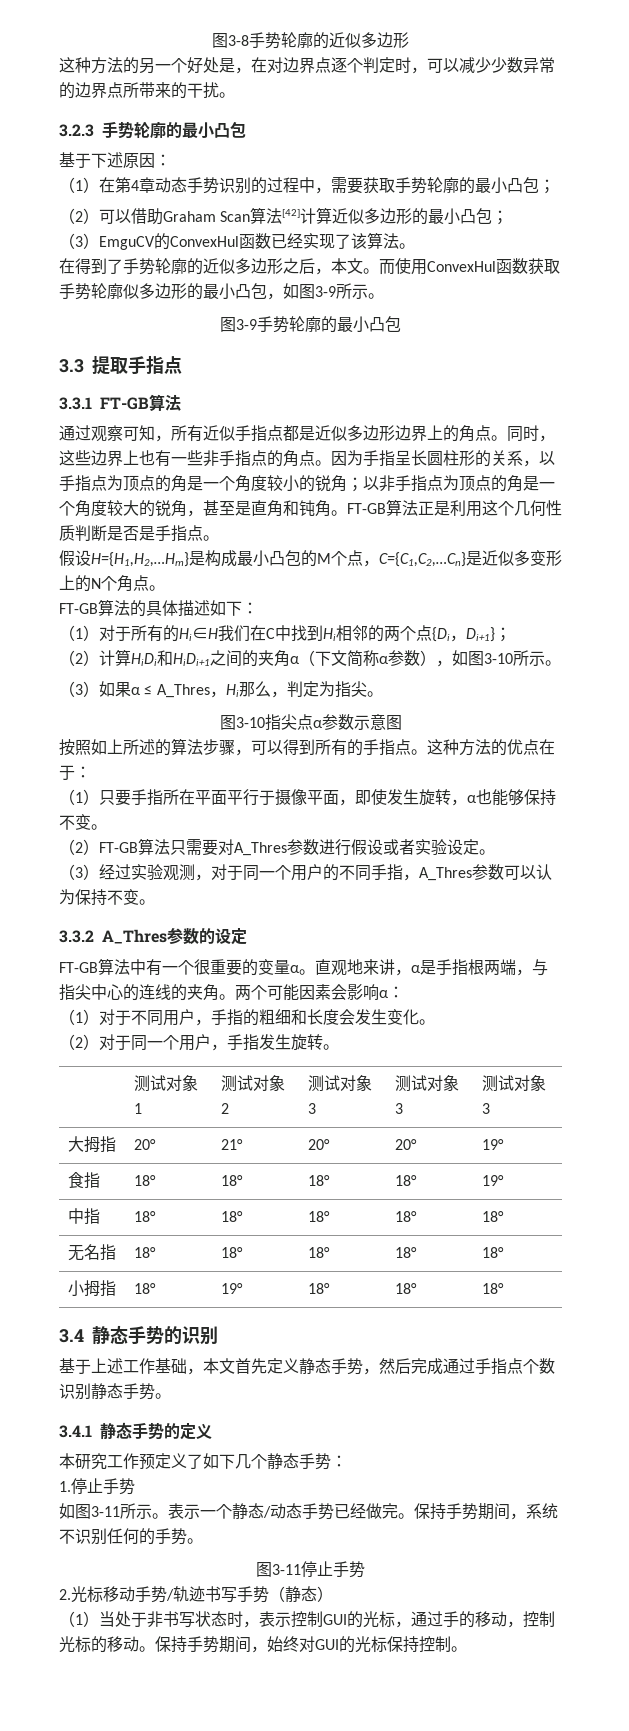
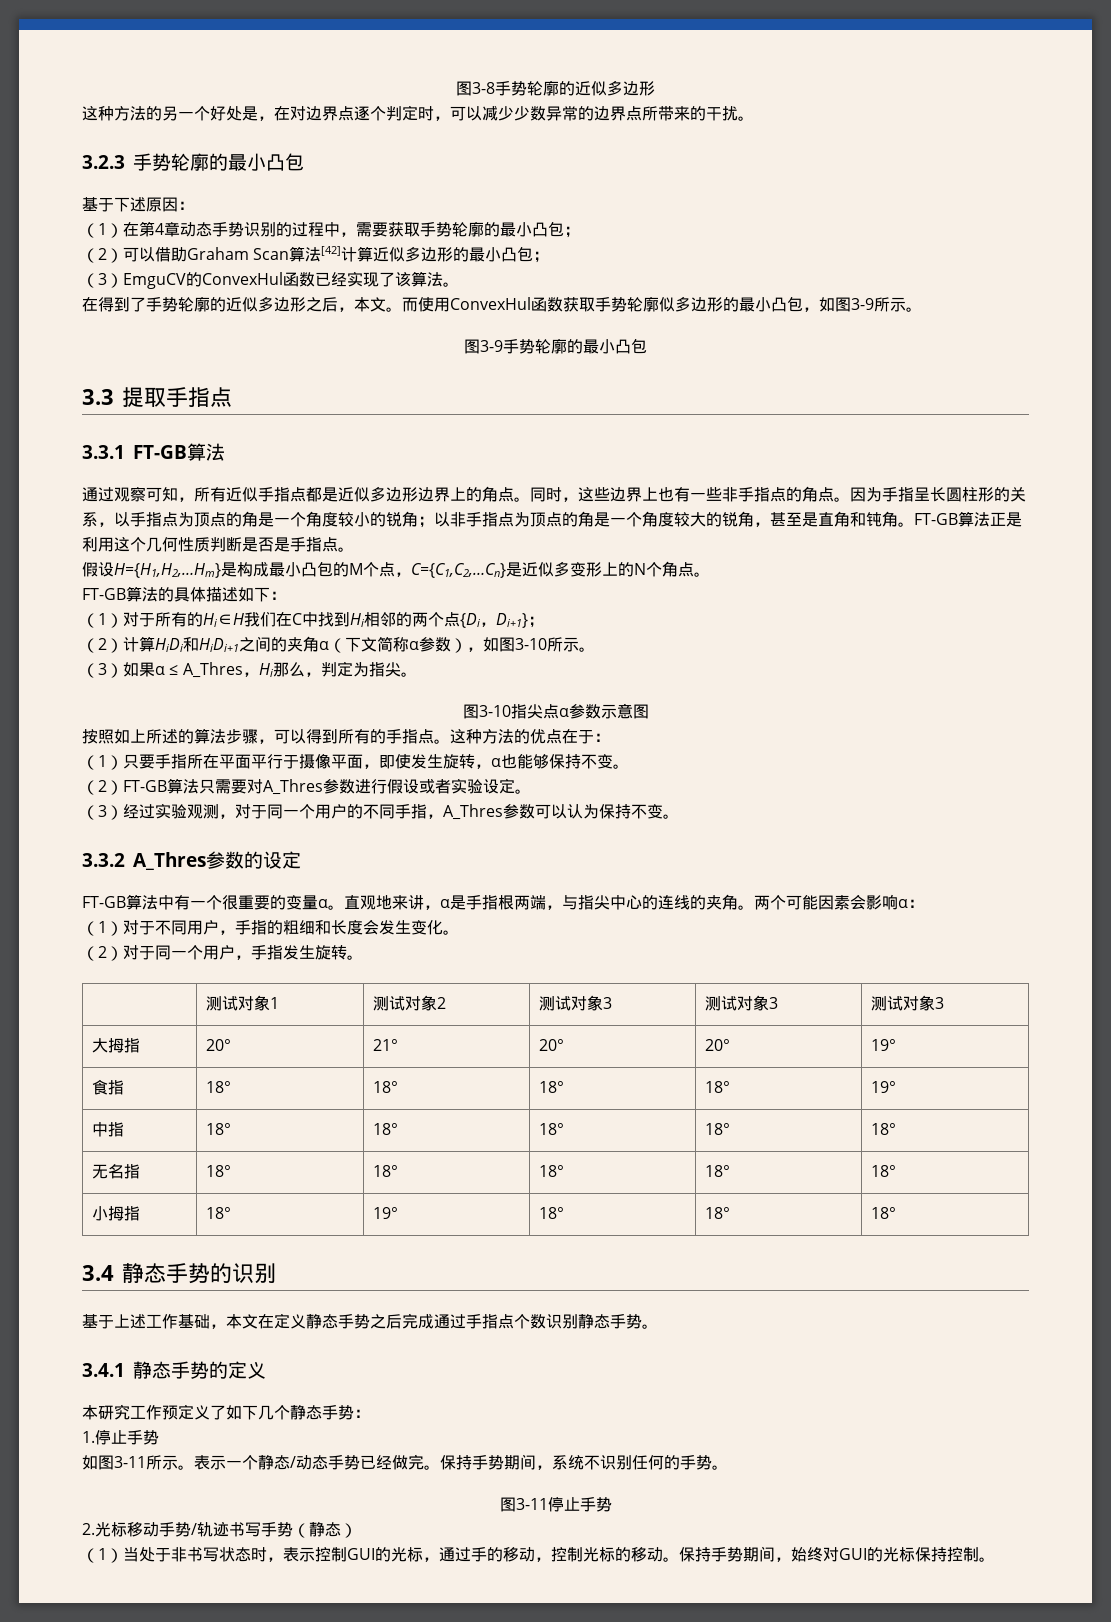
[235,1358,267,1374] 首先 -> [258,1314,274,1329] 在
[363,1358,395,1375] ，然 -> [370,1314,386,1329] 之

